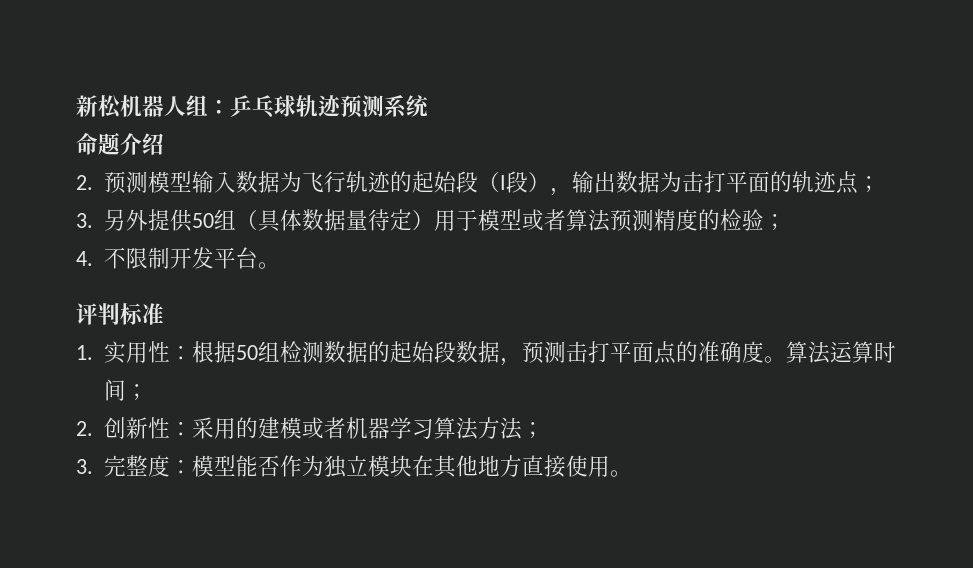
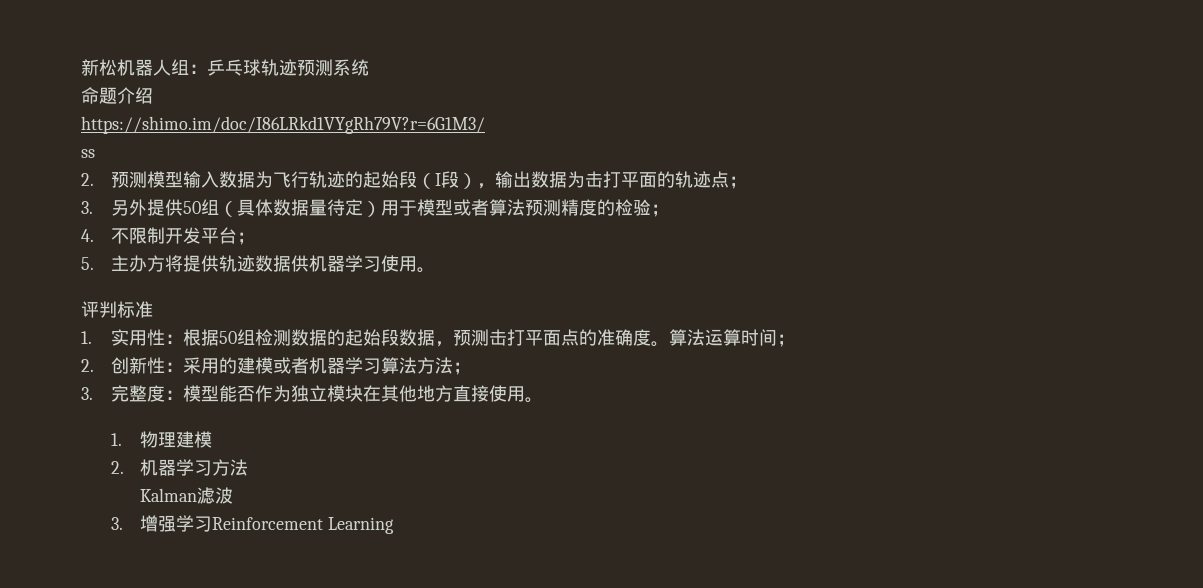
(164, 144) none -> [81,116,485,134] [81,149,95,158] // https://shimo.im/doc/I86LRkd1VYgRh79V?r=6G1M3/ // ss
(258, 258) none -> [236,232,255,245] [81,255,417,272] ； // 5.主办方将提供轨迹数据供机器学习使用
(632, 473) none -> [110,431,213,448] [110,459,249,476] [140,487,234,504] [110,515,395,534] // 1.物理建模 // 2.机器学习方法 // Kalman滤波 // 3.增强学习Reinforcement Learning

